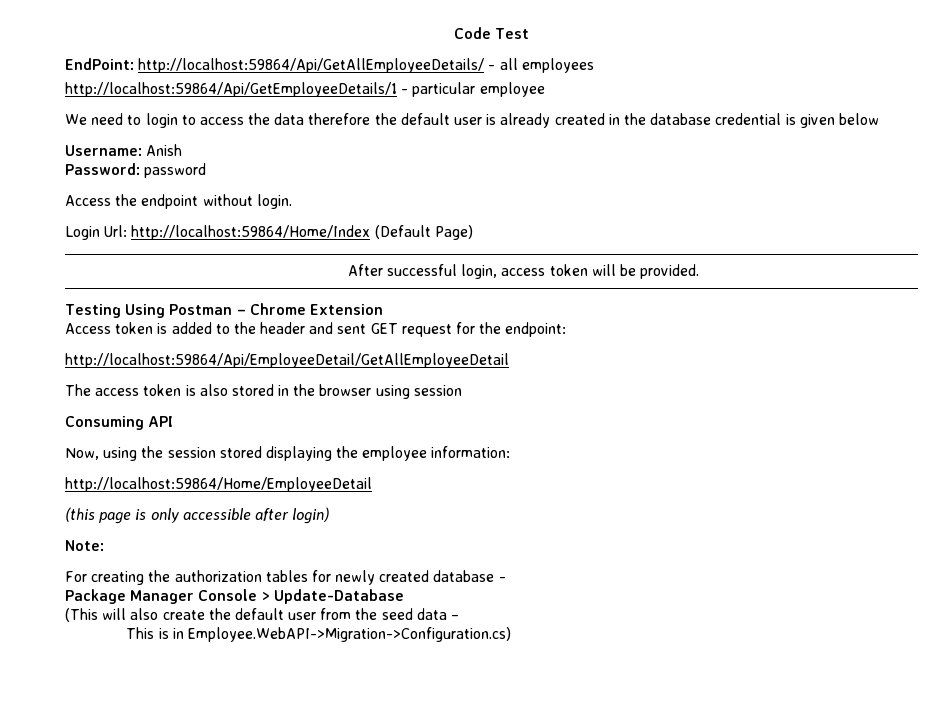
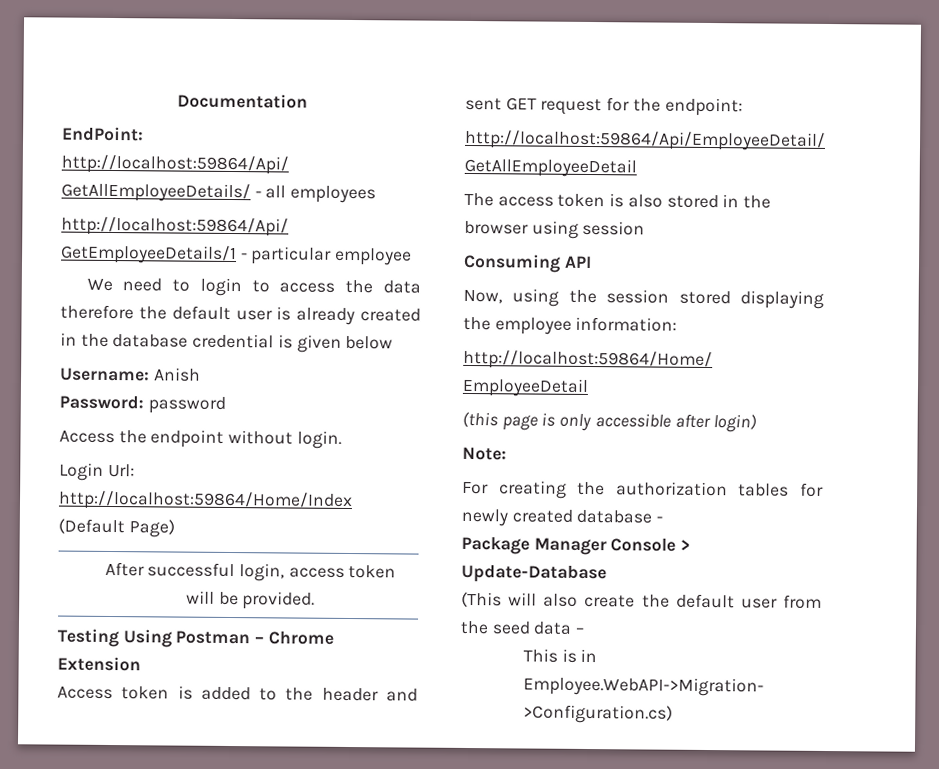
[453,27,530,39] Code Test -> [177,93,308,109] Documentation

